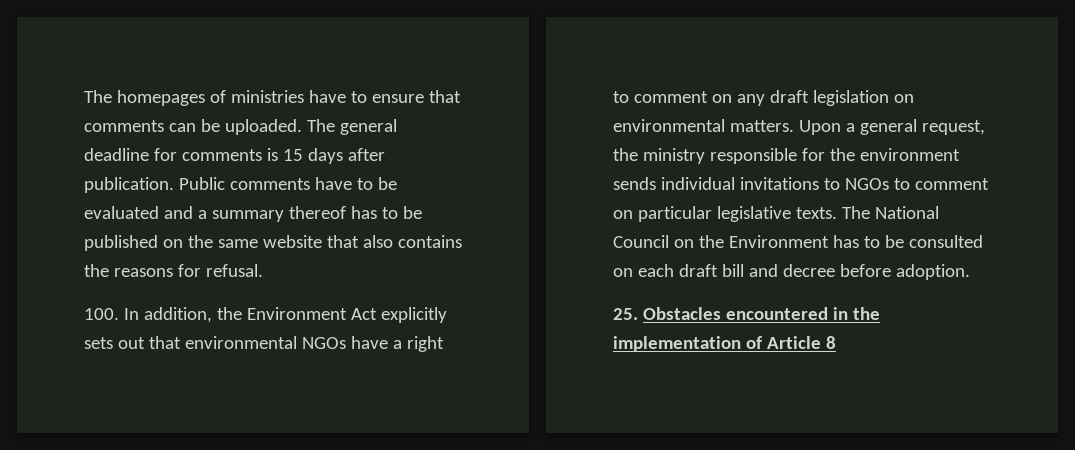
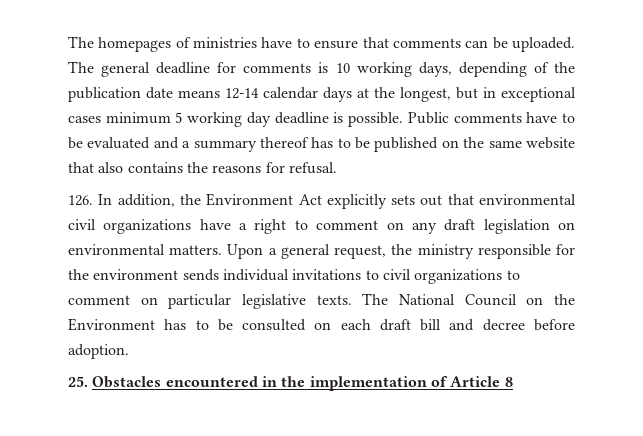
[282,148,385,164] [84,177,174,193] 15 days after publication. -> [335,62,576,77] [68,87,576,102] [68,112,404,127] 10 working days, depending of the publication date means 12-14 calendar days at the longest, but in exceptional cases minimum 5 working day deadline is possible.
[84,308,119,320] 100. -> [68,195,93,206] 126.
[301,337,346,349] NGOs -> [68,219,192,234] civil organizations
[844,178,889,190] NGOs -> [382,269,503,284] civil organizations

